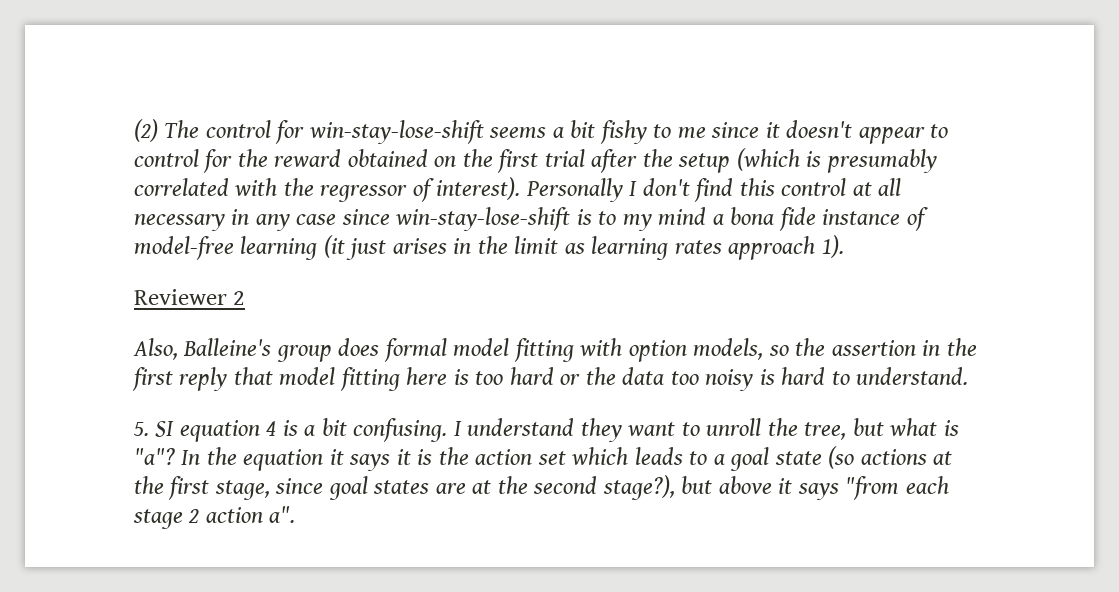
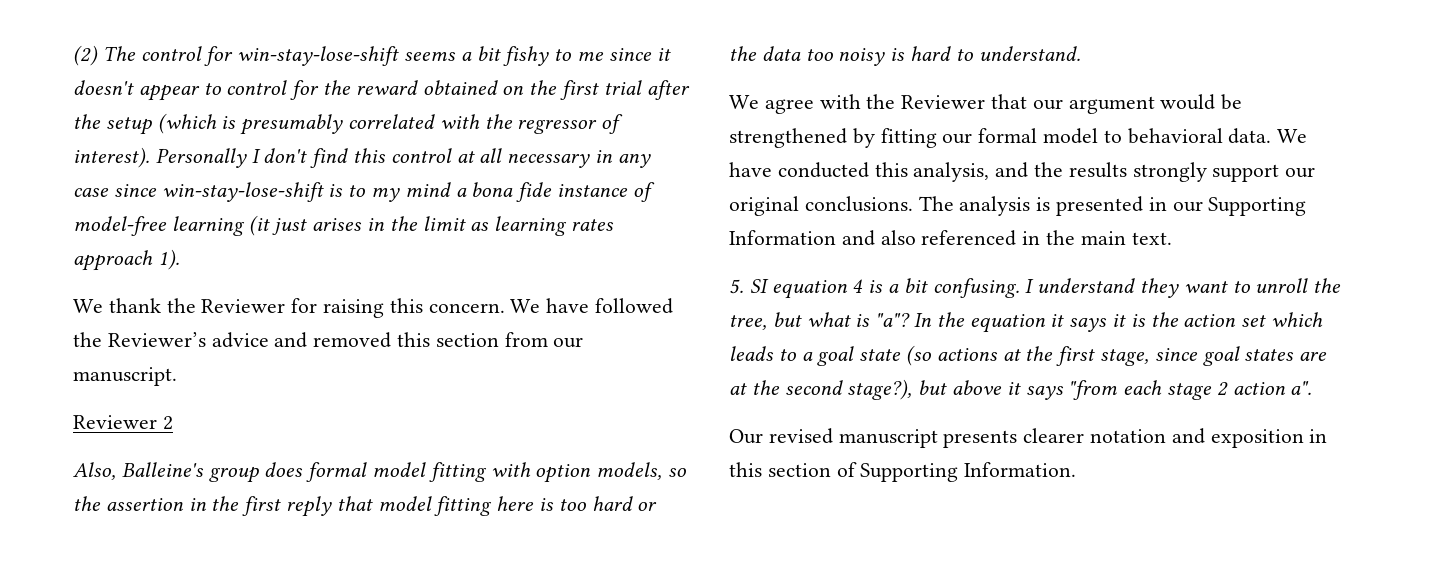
(844, 246) none -> [73,298,674,318] [73,332,584,348] [73,367,177,386] // We thank the Reviewer for raising this concern. We have followed the Reviewer’s advice and removed this section from our manuscript.
(969, 376) none -> [729,94,1243,114] [729,128,1308,148] [729,162,1316,182] [729,196,1307,216] [729,230,1172,246] // We agree with the Reviewer that our argument would be strengthened by fitting our formal model to behavioral data. We have conducted this analysis, and the results strongly support our original conclusions. The analysis is presented in our Supporting Information and also referenced in the main text.
(296, 514) none -> [729,428,1328,448] [729,462,1077,482] // Our revised manuscript presents clearer notation and exposition in this section of Supporting Information.

